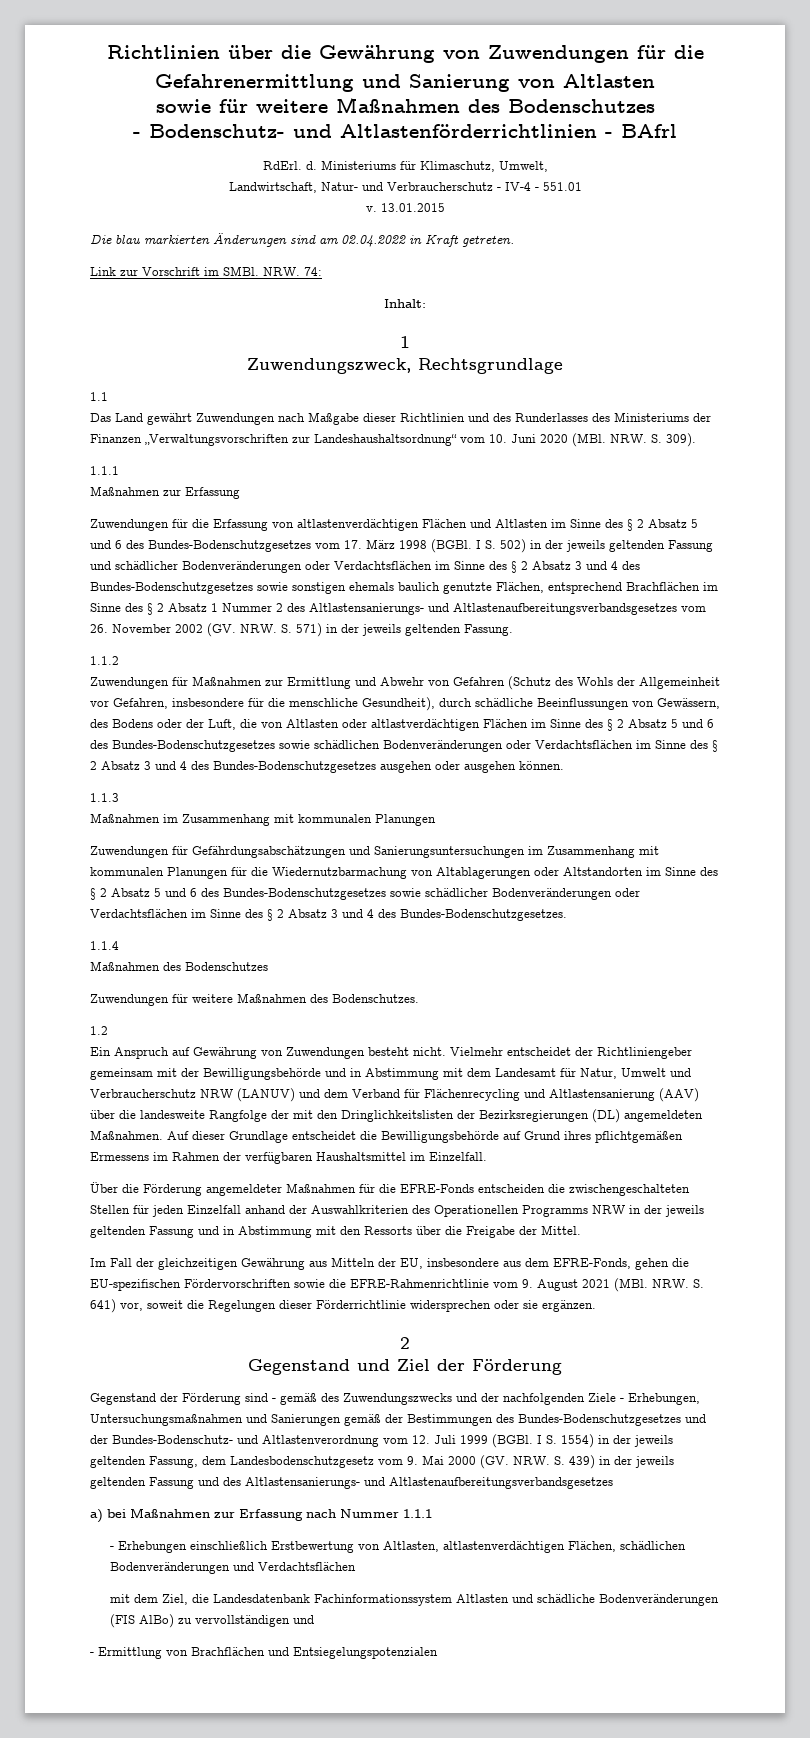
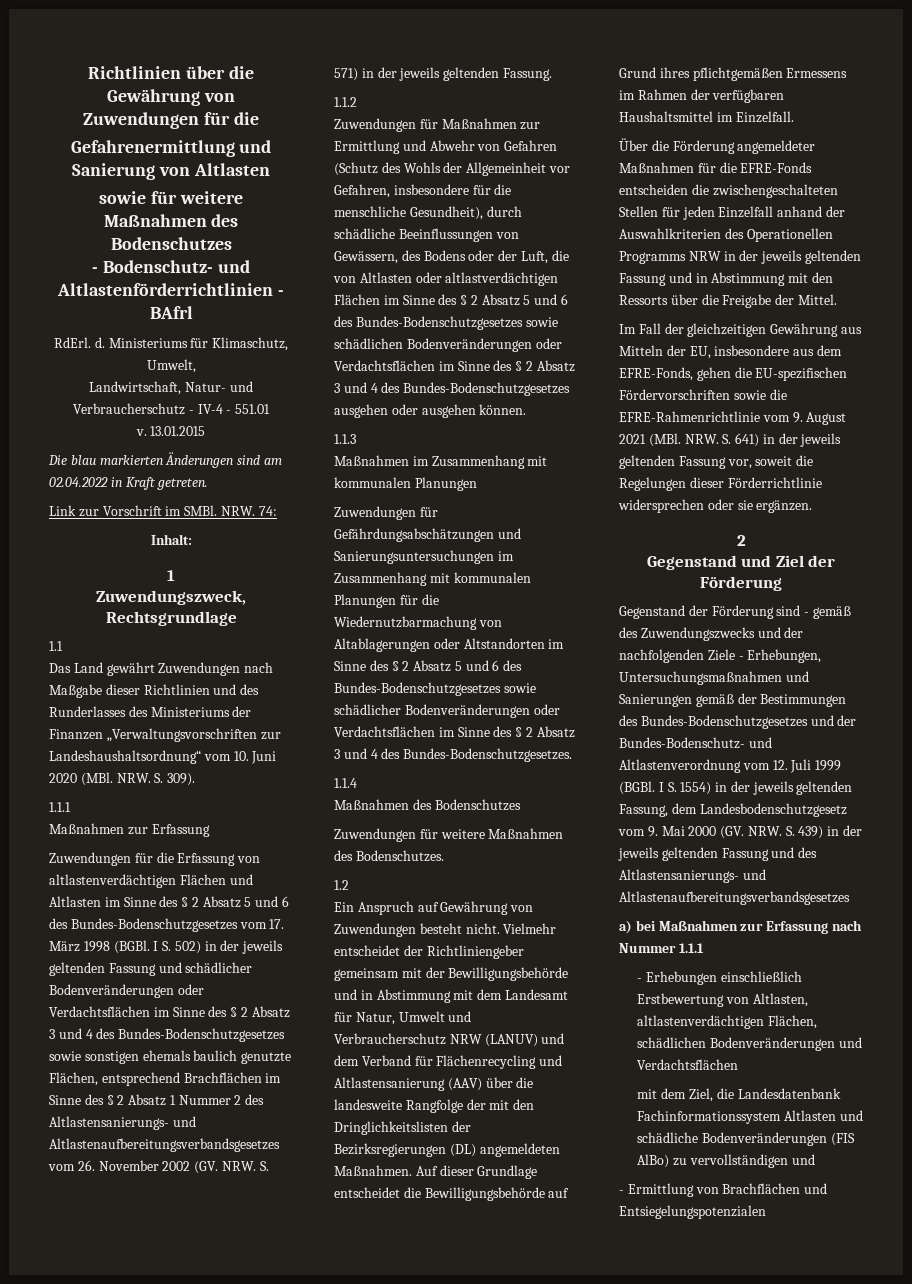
(116, 1306) none -> [762,433,842,447] [619,455,726,469] in der jeweils geltenden Fassung

